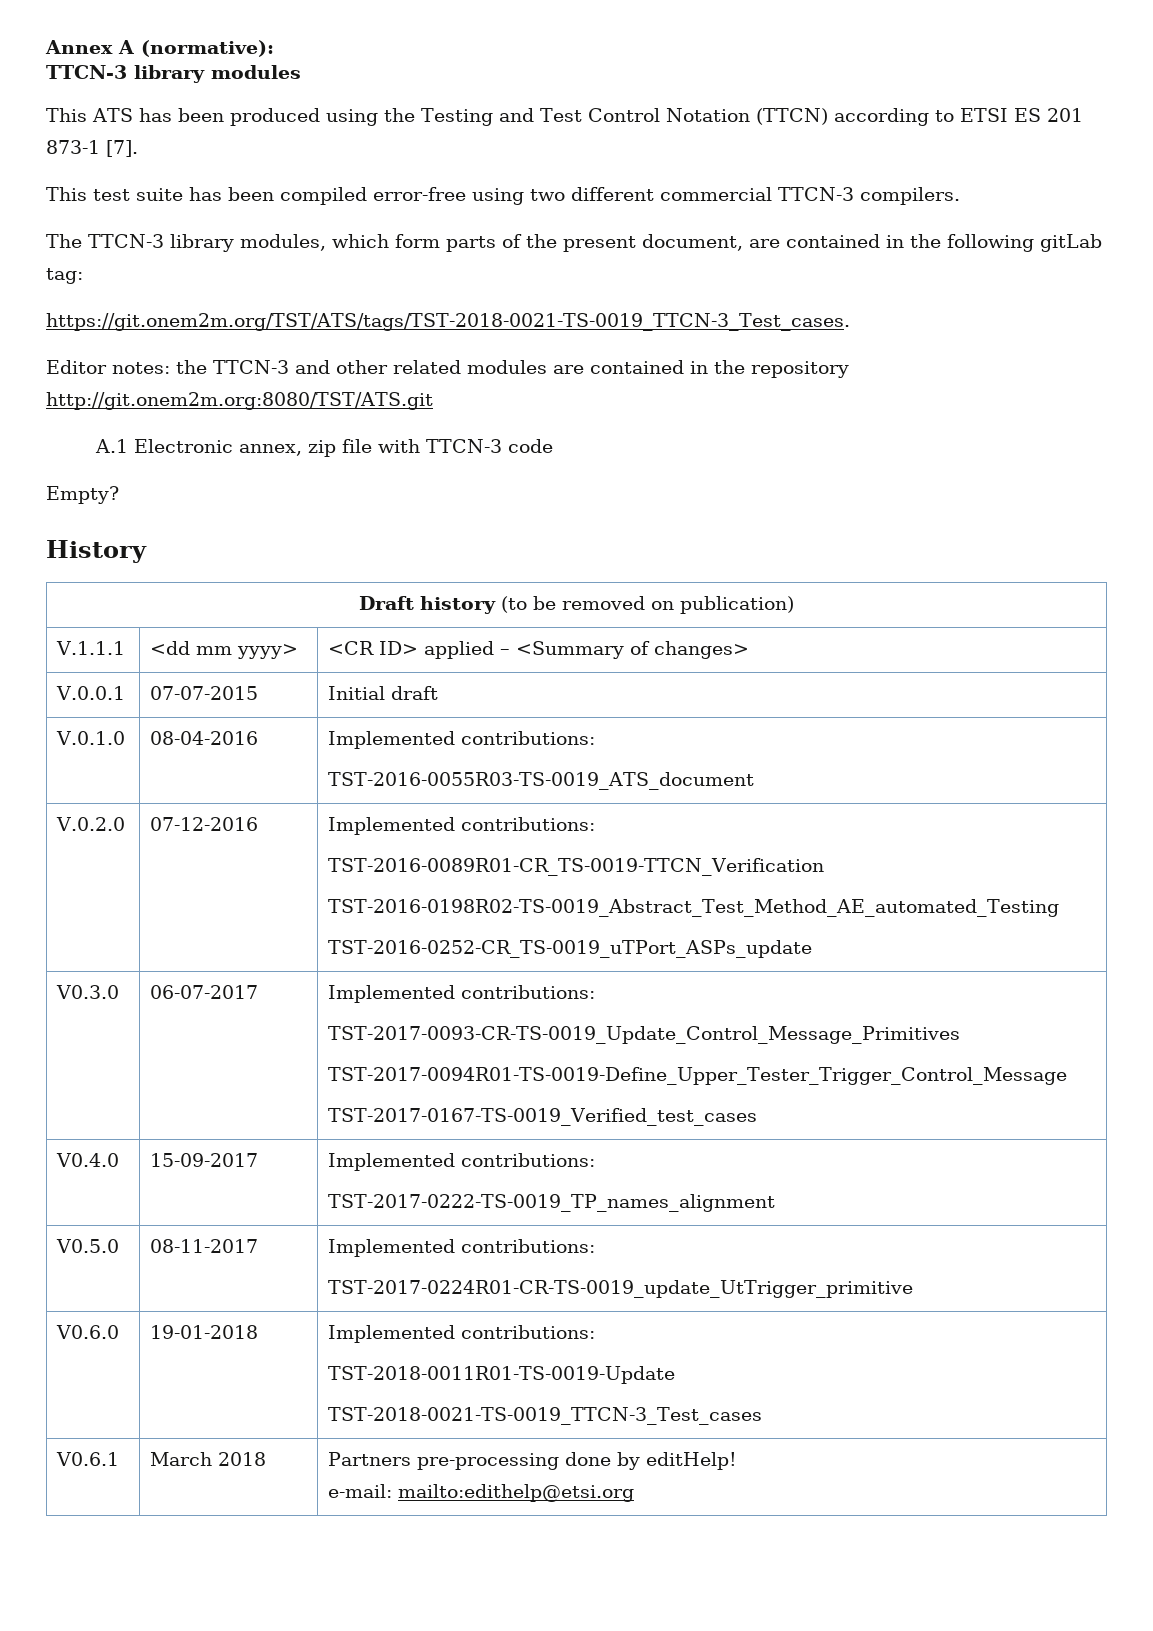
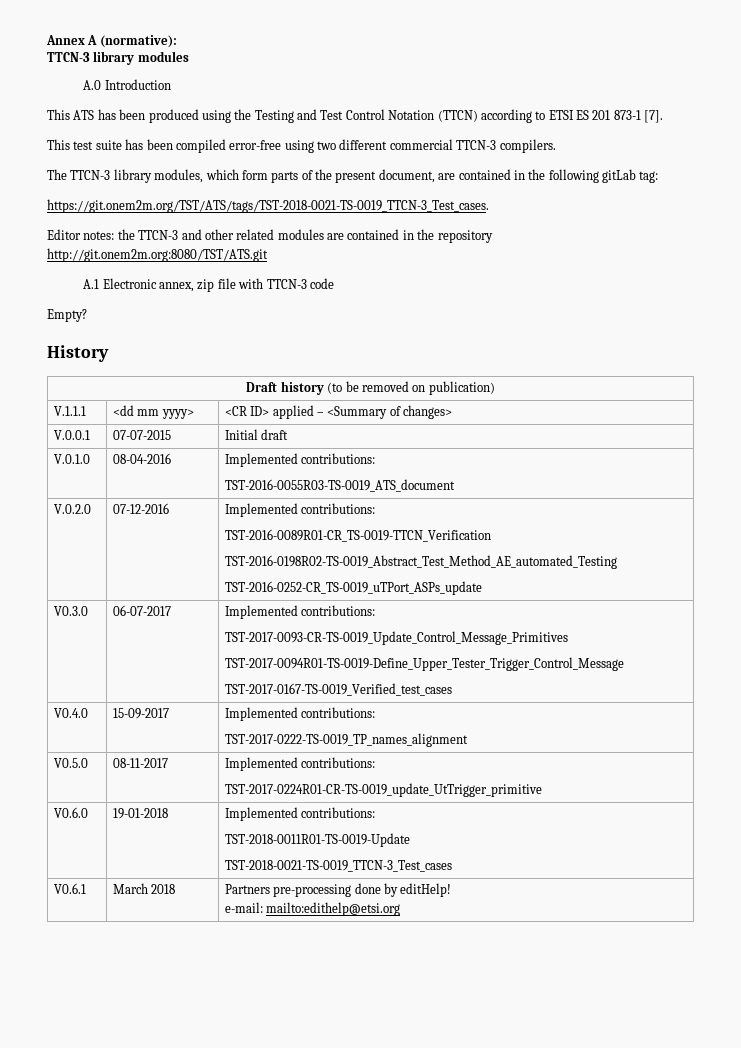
(301, 72) none -> [83,79,171,90] // A.0 Introduction

